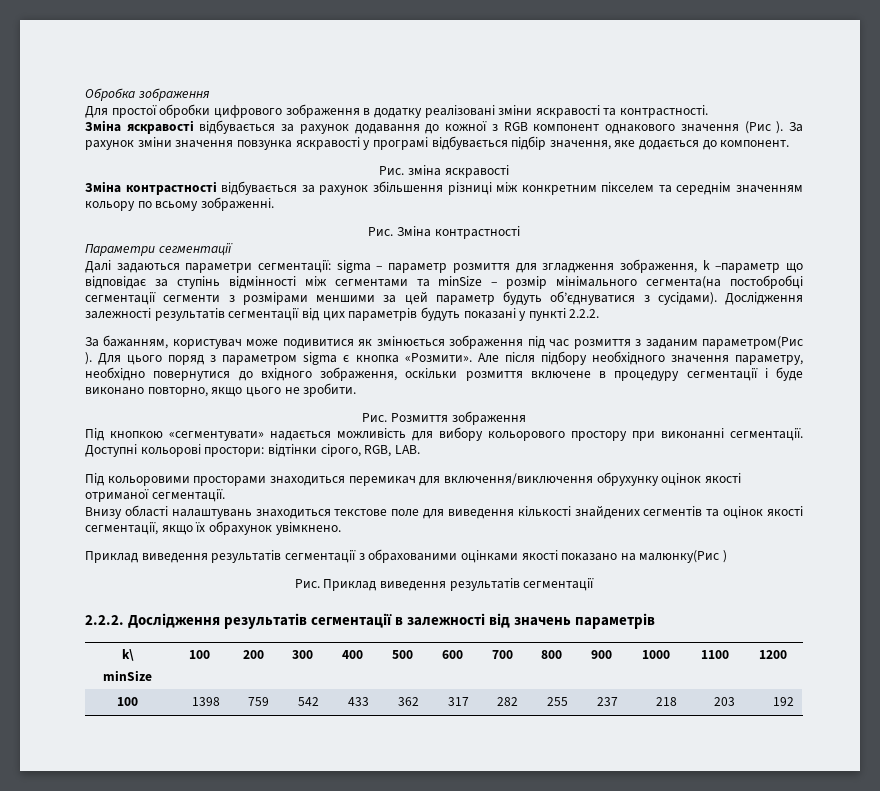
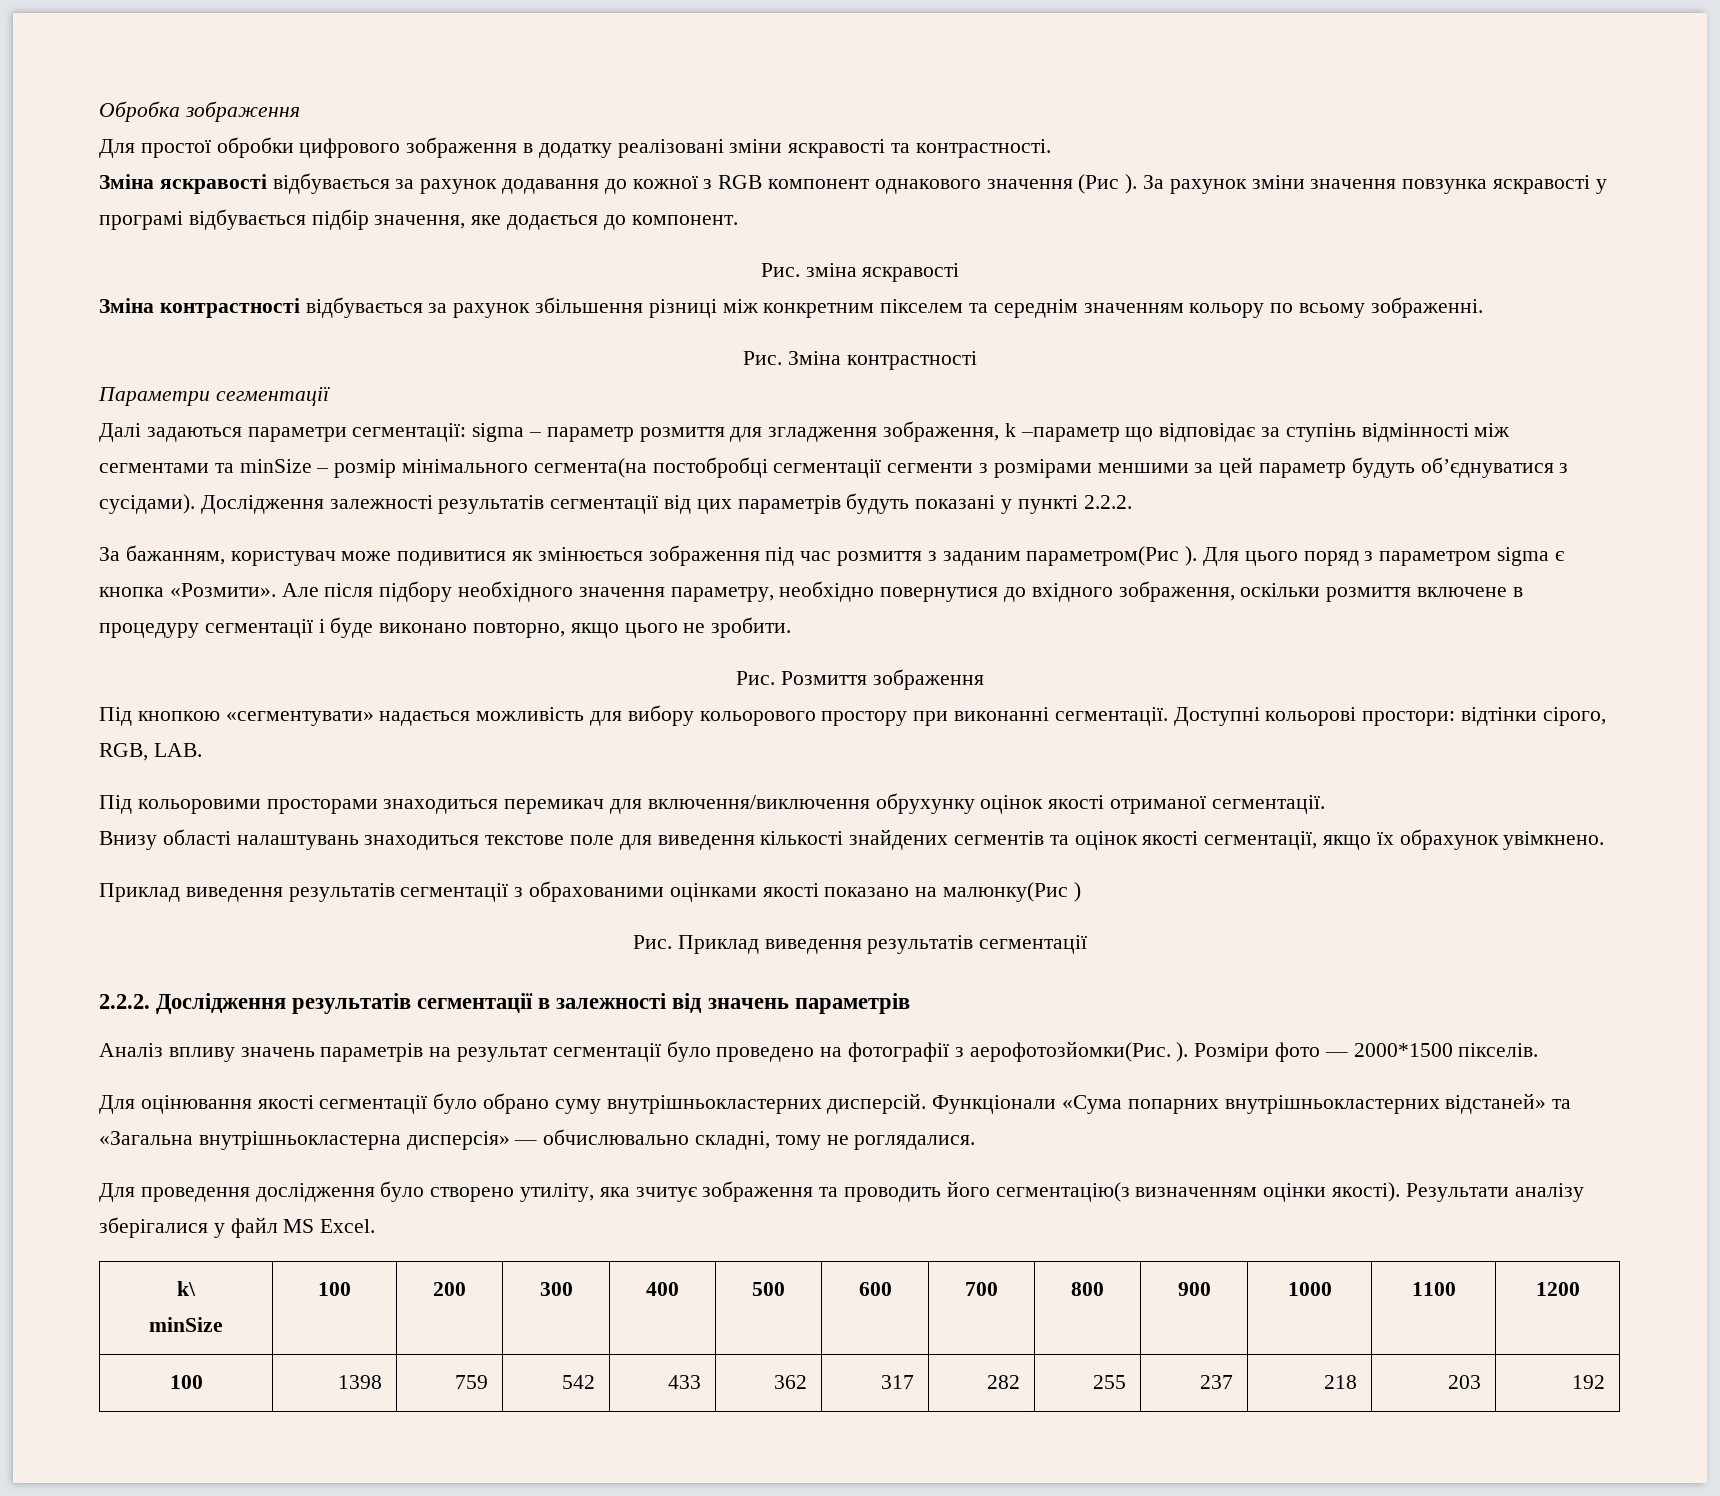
(656, 621) none -> [99,1041,1539,1062] [99,1093,1572,1114] [99,1129,976,1150] [99,1181,1584,1202] [99,1217,376,1238] // Аналіз впливу значень параметрів на результат сегментації було проведено на фотографії з аерофотозйомки(Рис. ). Розміри фото — 2000*1500 пікселів. // Для оцінювання якості сегментації було обрано суму внутрішньокластерних дисперсій. Функціонали «Сума попарних внутрішньокластерних відстаней» та «Загальна внутрішньокластерна дисперсія» — обчислювально складні, тому не роглядалися. // Для проведення дослідження було створено утиліту, яка зчитує зображення та проводить його сегментацію(з визначенням оцінки якості). Результати аналізу зберігалися у файл MS Excel.

